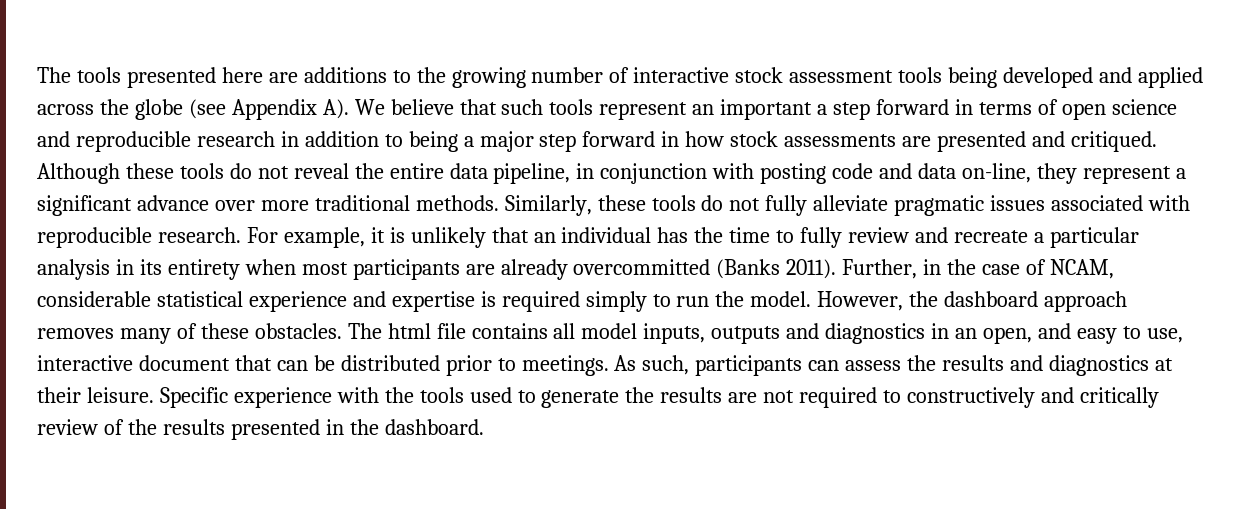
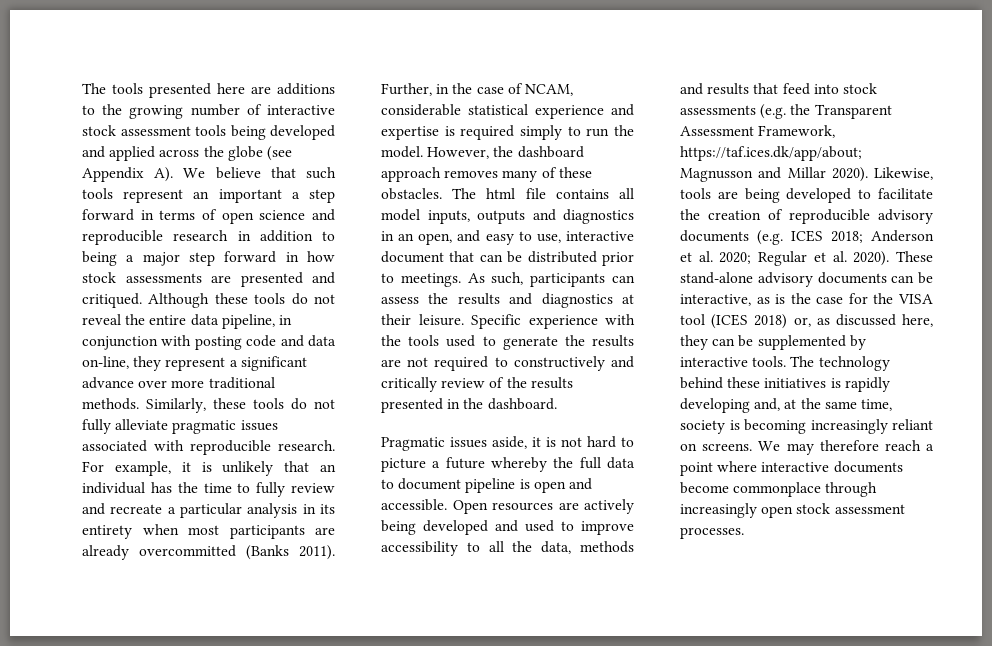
(484, 427) none -> [381,436,634,451] [381,457,635,472] [381,478,592,493] [381,499,634,514] [381,520,634,535] [381,541,634,556] [680,83,877,95] [680,104,892,119] [680,125,836,138] [680,146,862,161] [680,167,933,182] [680,188,933,203] [680,209,933,224] [680,230,934,245] [680,251,933,266] [680,272,933,287] [680,293,933,306] [680,314,933,329] [680,335,866,350] [680,356,890,371] [680,377,890,392] [680,398,892,413] [680,419,933,434] [680,440,934,455] [680,461,903,476] [680,482,878,497] [680,503,905,518] [680,527,744,539] // Pragmatic issues aside, it is not hard to picture a future whereby the full data to document pipeline is open and accessible. Open resources are actively being developed and used to improve accessibility to all the data, methods and results that feed into stock assessments (e.g. the Transparent Assessment Framework, https://taf.ices.dk/app/about; Magnusson and Millar 2020). Likewise, tools are being developed to facilitate the creation of reproducible advisory documents (e.g. ICES 2018; Anderson et al. 2020; Regular et al. 2020). These stand-alone advisory documents can be interactive, as is the case for the VISA tool (ICES 2018) or, as discussed here, they can be supplemented by interactive tools. The technology behind these initiatives is rapidly developing and, at the same time, society is becoming increasingly reliant on screens. We may therefore reach a point where interactive documents become commonplace through increasingly open stock assessment processes.

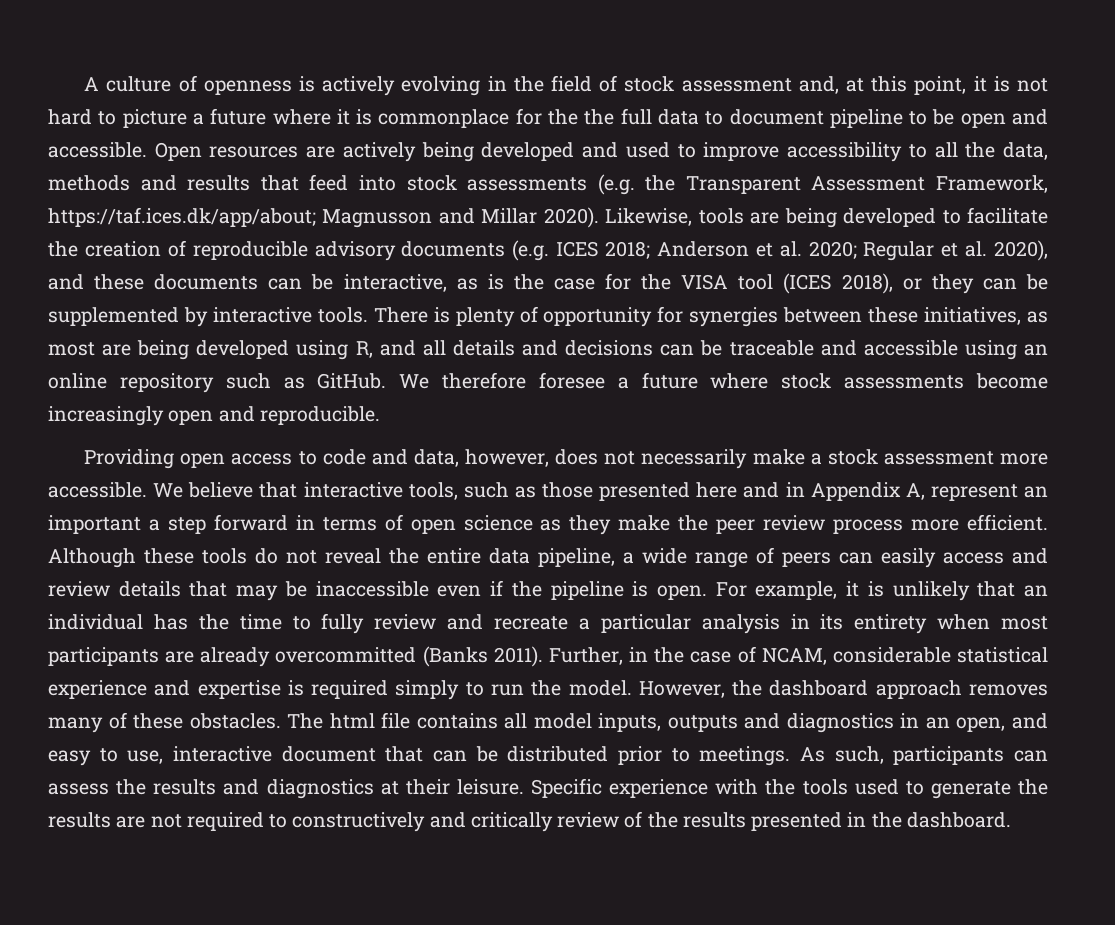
[82,83,335,98] [82,104,335,119] [82,125,335,140] [82,146,292,161] [82,167,336,182] [82,188,113,199] The tools presented here are additions to the growing number of interactive stock assessment tools being developed and applied across the globe (see Appendix A). We believe that such tools -> [84,75,1048,96] [48,108,1048,128] [48,142,1049,162] [48,174,1048,195] [48,207,1049,228] [48,240,1048,261] [48,273,1049,294] [48,306,1049,327] [48,340,1048,360] [48,372,1048,393] [48,406,380,426] [84,449,1049,469] [48,482,925,501] A culture of openness is actively evolving in the field of stock assessment and, at this point, it is not hard to picture a future where it is commonplace for the the full data to document pipeline to be open and accessible. Open resources are actively being developed and used to improve accessibility to all the data, methods and results that feed into stock assessments (e.g. the Transparent Assessment Framework, https://taf.ices.dk/app/about; Magnusson and Millar 2020). Likewise, tools are being developed to facilitate the creation of reproducible advisory documents (e.g. ICES 2018; Anderson et al. 2020; Regular et al. 2020), and these documents can be interactive, as is the case for the VISA tool (ICES 2018), or they can be supplemented by interactive tools. There is plenty of opportunity for synergies between these initiatives, as most are being developed using R, and all details and decisions can be traceable and accessible using an online repository such as GitHub. We therefore foresee a future where stock assessments become increasingly open and reproducible. // Providing open access to code and data, however, does not necessarily make a stock assessment more accessible. We believe that interactive tools, such as those presented here and in Appendix A,
[311,209,335,221] [82,230,335,245] [82,251,335,266] [82,272,335,287] [82,293,142,308] and reproducible research in addition to being a major step forward in how stock assessments are presented and critiqued. -> [540,514,1049,535] as they make the peer review process more efficient.
[278,315,292,325] [82,335,336,350] [82,356,307,371] [82,377,275,389] [82,398,335,413] [82,419,278,434] [82,440,335,455] in conjunction with posting code and data on-line, they represent a significant advance over more traditional methods. Similarly, these tools do not fully alleviate pragmatic issues associated with reproducible research. -> [623,547,1048,568] [48,580,707,601] a wide range of peers can easily access and review details that may be inaccessible even if the pipeline is open.
[381,436,634,451] [381,457,635,472] [381,478,592,493] [381,499,634,514] [381,520,634,535] [381,541,634,556] [680,83,877,95] [680,104,892,119] [680,125,836,138] [680,146,862,161] [680,167,933,182] [680,188,933,203] [680,209,933,224] [680,230,934,245] [680,251,933,266] [680,272,933,287] [680,293,933,306] [680,314,933,329] [680,335,866,350] [680,356,890,371] [680,377,890,392] [680,398,892,413] [680,419,933,434] [680,440,934,455] [680,461,903,476] [680,482,878,497] [680,503,905,518] [680,527,744,539] // Pragmatic issues aside, it is not hard to picture a future whereby the full data to document pipeline is open and accessible. Open resources are actively being developed and used to improve accessibility to all the data, methods and results that feed into stock assessments (e.g. the Transparent Assessment Framework, https://taf.ices.dk/app/about; Magnusson and Millar 2020). Likewise, tools are being developed to facilitate the creation of reproducible advisory documents (e.g. ICES 2018; Anderson et al. 2020; Regular et al. 2020). These stand-alone advisory documents can be interactive, as is the case for the VISA tool (ICES 2018) or, as discussed here, they can be supplemented by interactive tools. The technology behind these initiatives is rapidly developing and, at the same time, society is becoming increasingly reliant on screens. We may therefore reach a point where interactive documents become commonplace through increasingly open stock assessment processes. -> (1011, 820) none

